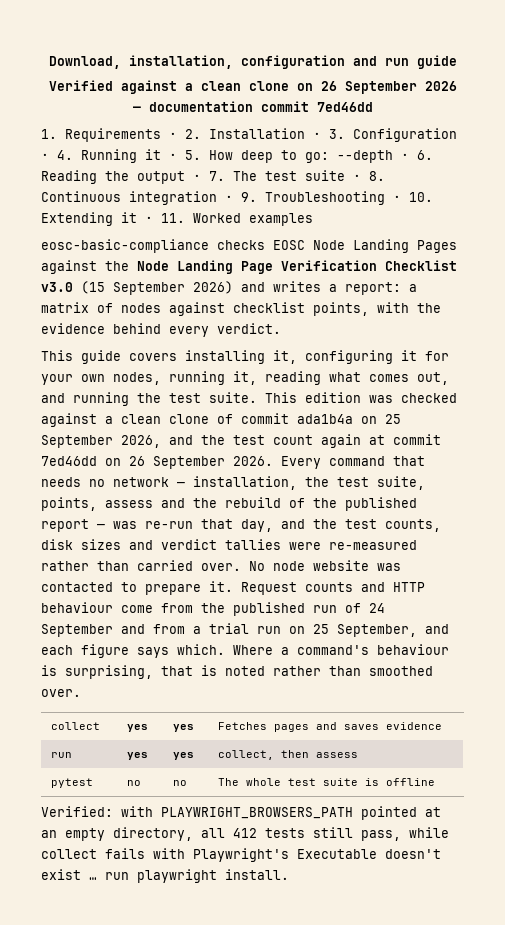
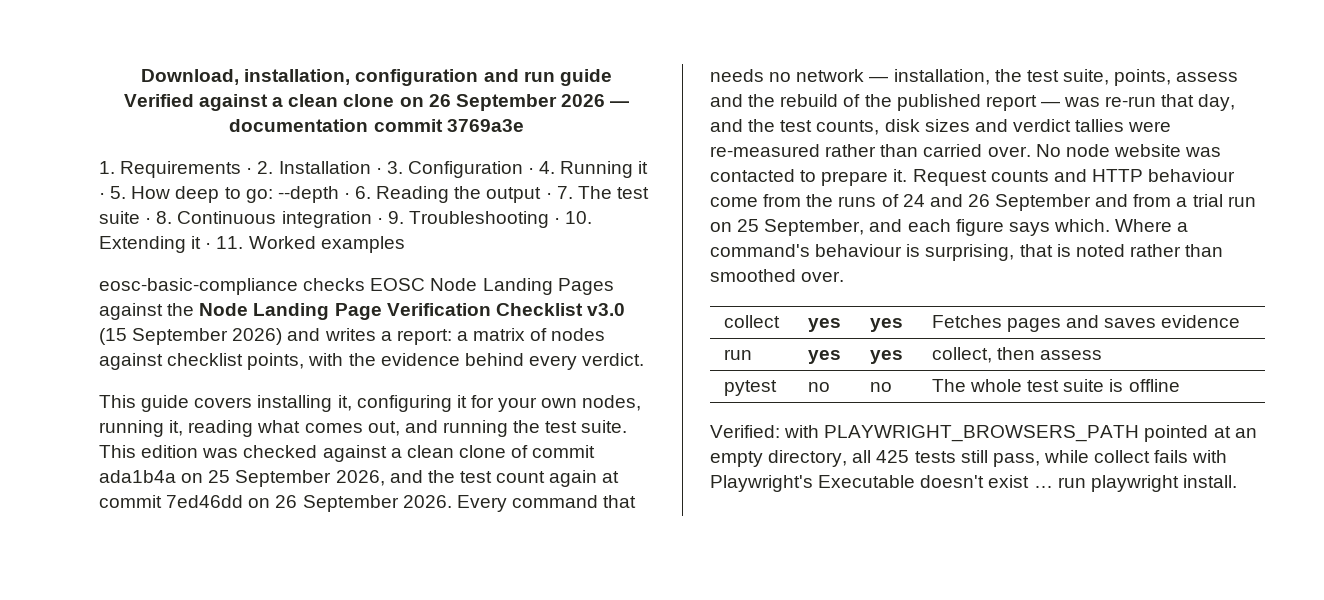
[316,102,373,112] 7ed46dd -> [446,119,524,132] 3769a3e
[233,602,385,616] published run of 24 -> [838,194,990,207] runs of 24 and 26
[233,828,257,838] 412 -> [876,450,910,463] 425

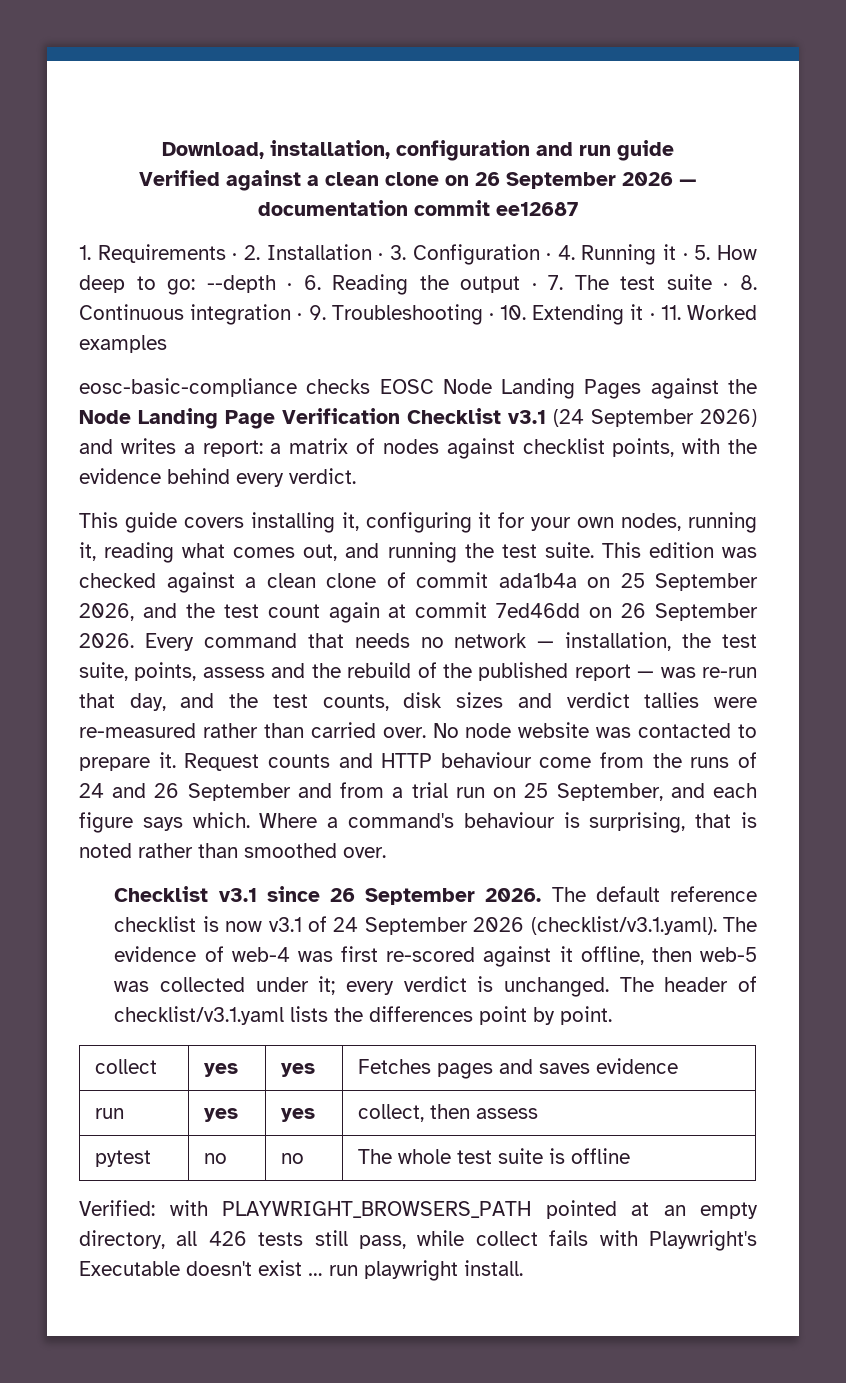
[446,119,524,132] 3769a3e -> [496,202,578,216] ee12687
[586,303,625,316] [99,328,127,345] v3.0 (15 -> [508,409,584,427] v3.1 (24
(845, 276) none -> [114,886,757,905] [114,916,758,935] [114,946,757,967] [114,976,757,997] [114,1006,613,1025] // Checklist v3.1 since 26 September 2026. The default reference checklist is now v3.1 of 24 September 2026 (checklist/v3.1.yaml). The evidence of web-4 was first re-scored against it offline, then web-5 was collected under it; every verdict is unchanged. The header of checklist/v3.1.yaml lists the differences point by point.
[876,450,910,463] 425 -> [208,1231,247,1246] 426

